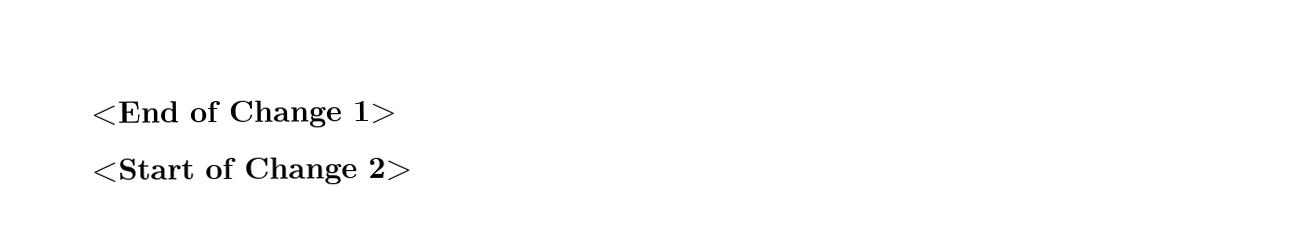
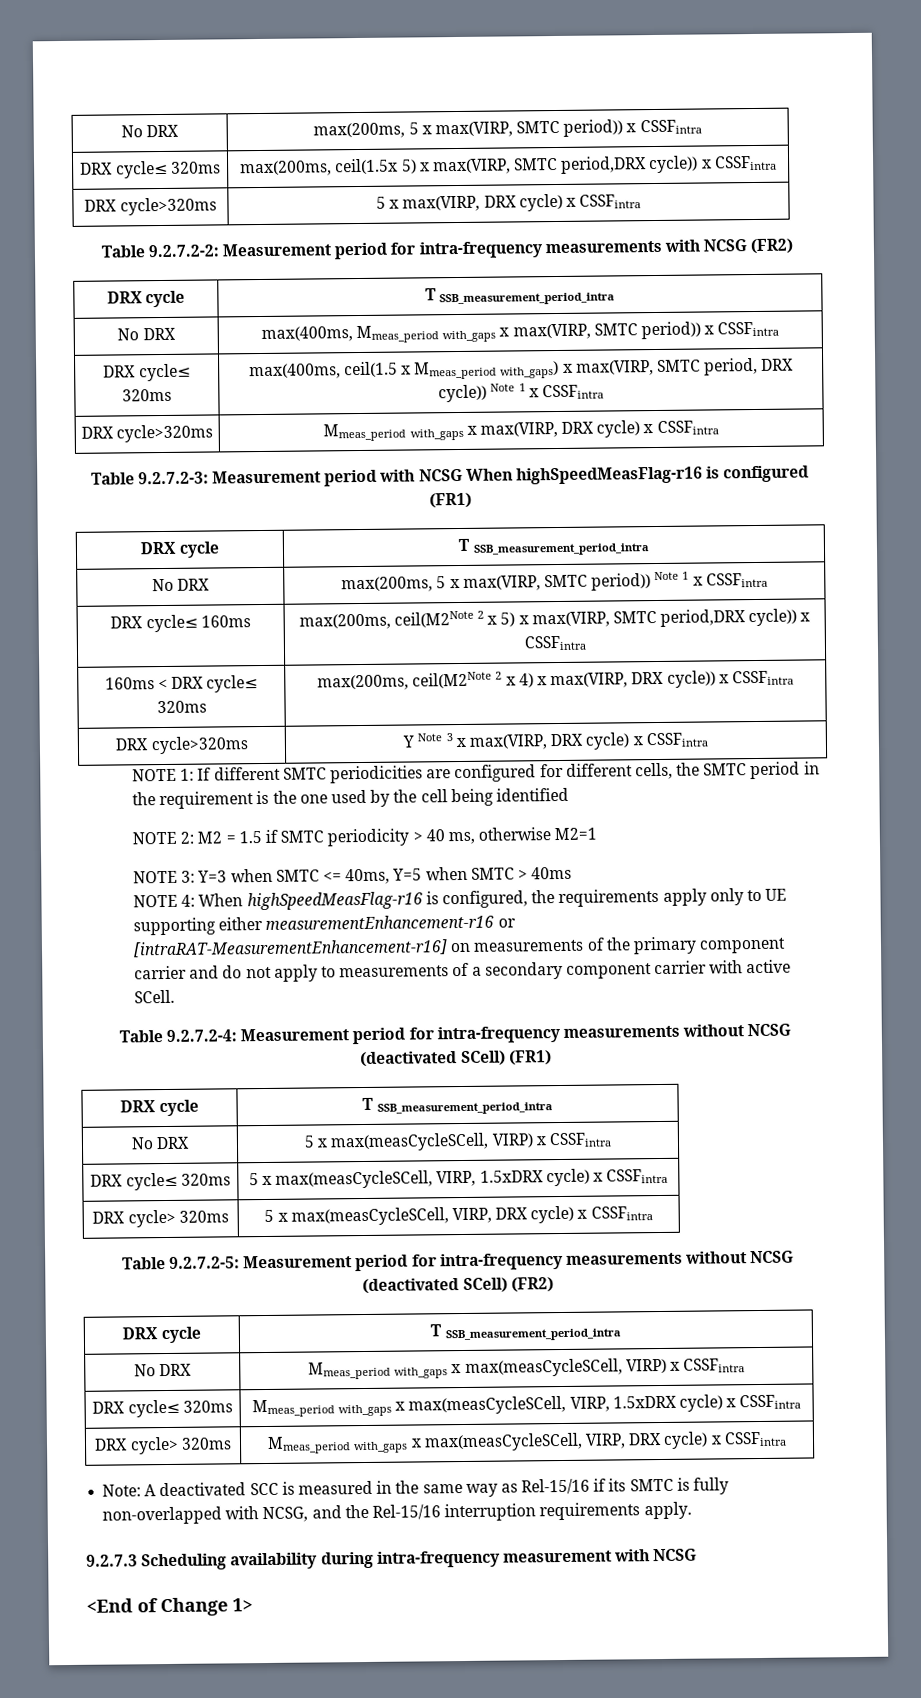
(90, 113) none -> [120,124,180,138] [313,119,702,139] [80,160,221,179] [240,155,777,177] [84,197,217,216] [375,193,642,212] [100,238,794,260] [106,290,186,308] [424,288,616,306] [117,327,176,341] [260,321,780,344] [103,363,191,382] [122,388,172,402] [248,357,795,380] [438,383,604,403] [80,424,214,443] [323,420,719,442] [90,465,810,487] [428,492,472,509] [140,541,220,558] [458,538,650,556] [151,578,211,592] [341,571,768,593] [110,614,251,633] [298,608,811,630] [523,635,586,651] [104,675,259,693] [156,700,207,714] [317,670,794,691] [115,736,249,755] [402,732,708,750] [132,761,820,784] [132,787,569,810] [132,827,598,847] [133,866,573,885] [133,888,788,911] [133,914,516,936] [133,936,787,958] [134,959,792,982] [134,989,176,1004] [118,1023,792,1045] [360,1050,552,1068] [120,1099,199,1117] [362,1097,553,1115] [130,1136,191,1150] [304,1132,612,1152] [90,1172,231,1191] [248,1168,669,1189] [92,1209,229,1228] [264,1205,653,1226] [121,1250,795,1272] [362,1277,554,1295] [122,1326,201,1344] [430,1324,621,1342] [133,1363,193,1377] [307,1358,746,1380] [92,1399,233,1418] [251,1394,802,1418] [94,1436,232,1455] [267,1431,787,1454] [102,1477,730,1497] [102,1501,692,1525] [86,1548,698,1571] No DRX | max(200ms, 5 x max(VIRP, SMTC period)) x CSSFintra // DRX cycle≤ 320ms | max(200ms, ceil(1.5x 5) x max(VIRP, SMTC period,DRX cycle)) x CSSFintra // DRX cycle>320ms | 5 x max(VIRP, DRX cycle) x CSSFintra // Table 9.2.7.2-2: Measurement period for intra-frequency measurements with NCSG (FR2) // DRX cycle | T SSB_measurement_period_intra // No DRX | max(400ms, Mmeas_period with_gaps x max(VIRP, SMTC period)) x CSSFintra // DRX cycle≤ 320ms | max(400ms, ceil(1.5 x Mmeas_period with_gaps) x max(VIRP, SMTC period, DRX cycle)) Note 1 x CSSFintra // DRX cycle>320ms | Mmeas_period with_gaps x max(VIRP, DRX cycle) x CSSFintra // Table 9.2.7.2-3: Measurement period with NCSG When highSpeedMeasFlag-r16 is configured (FR1) // DRX cycle | T SSB_measurement_period_intra // No DRX | max(200ms, 5 x max(VIRP, SMTC period)) Note 1 x CSSFintra // DRX cycle≤ 160ms | max(200ms, ceil(M2Note 2 x 5) x max(VIRP, SMTC period,DRX cycle)) x CSSFintra // 160ms < DRX cycle≤ 320ms | max(200ms, ceil(M2Note 2 x 4) x max(VIRP, DRX cycle)) x CSSFintra // DRX cycle>320ms | Y Note 3 x max(VIRP, DRX cycle) x CSSFintra // NOTE 1: If different SMTC periodicities are configured for different cells, the SMTC period in the requirement is the one used by the cell being identified // NOTE 2: M2 = 1.5 if SMTC periodicity > 40 ms, otherwise M2=1 // NOTE 3: Y=3 when SMTC <= 40ms, Y=5 when SMTC > 40ms // NOTE 4: When highSpeedMeasFlag-r16 is configured, the requirements apply only to UE supporting either measurementEnhancement-r16 or [intraRAT-MeasurementEnhancement-r16] on measurements of the primary component carrier and do not apply to measurements of a secondary component carrier with active SCell. // Table 9.2.7.2-4: Measurement period for intra-frequency measurements without NCSG (deactivated SCell) (FR1) // DRX cycle | T SSB_measurement_period_intra // No DRX | 5 x max(measCycleSCell, VIRP) x CSSFintra // DRX cycle≤ 320ms | 5 x max(measCycleSCell, VIRP, 1.5xDRX cycle) x CSSFintra // DRX cycle> 320ms | 5 x max(measCycleSCell, VIRP, DRX cycle) x CSSFintra // Table 9.2.7.2-5: Measurement period for intra-frequency measurements without NCSG (deactivated SCell) (FR2) // DRX cycle | T SSB_measurement_period_intra // No DRX | Mmeas_period with_gaps x max(measCycleSCell, VIRP) x CSSFintra // DRX cycle≤ 320ms | Mmeas_period with_gaps x max(measCycleSCell, VIRP, 1.5xDRX cycle) x CSSFintra // DRX cycle> 320ms | Mmeas_period with_gaps x max(measCycleSCell, VIRP, DRX cycle) x CSSFintra // Note: A deactivated SCC is measured in the same way as Rel-15/16 if its SMTC is fully non-overlapped with NCSG, and the Rel-15/16 interruption requirements apply. // 9.2.7.3 Scheduling availability during intra-frequency measurement with NCSG //
[91,157,413,185] // <Start of Change 2> -> (253, 1605) none

